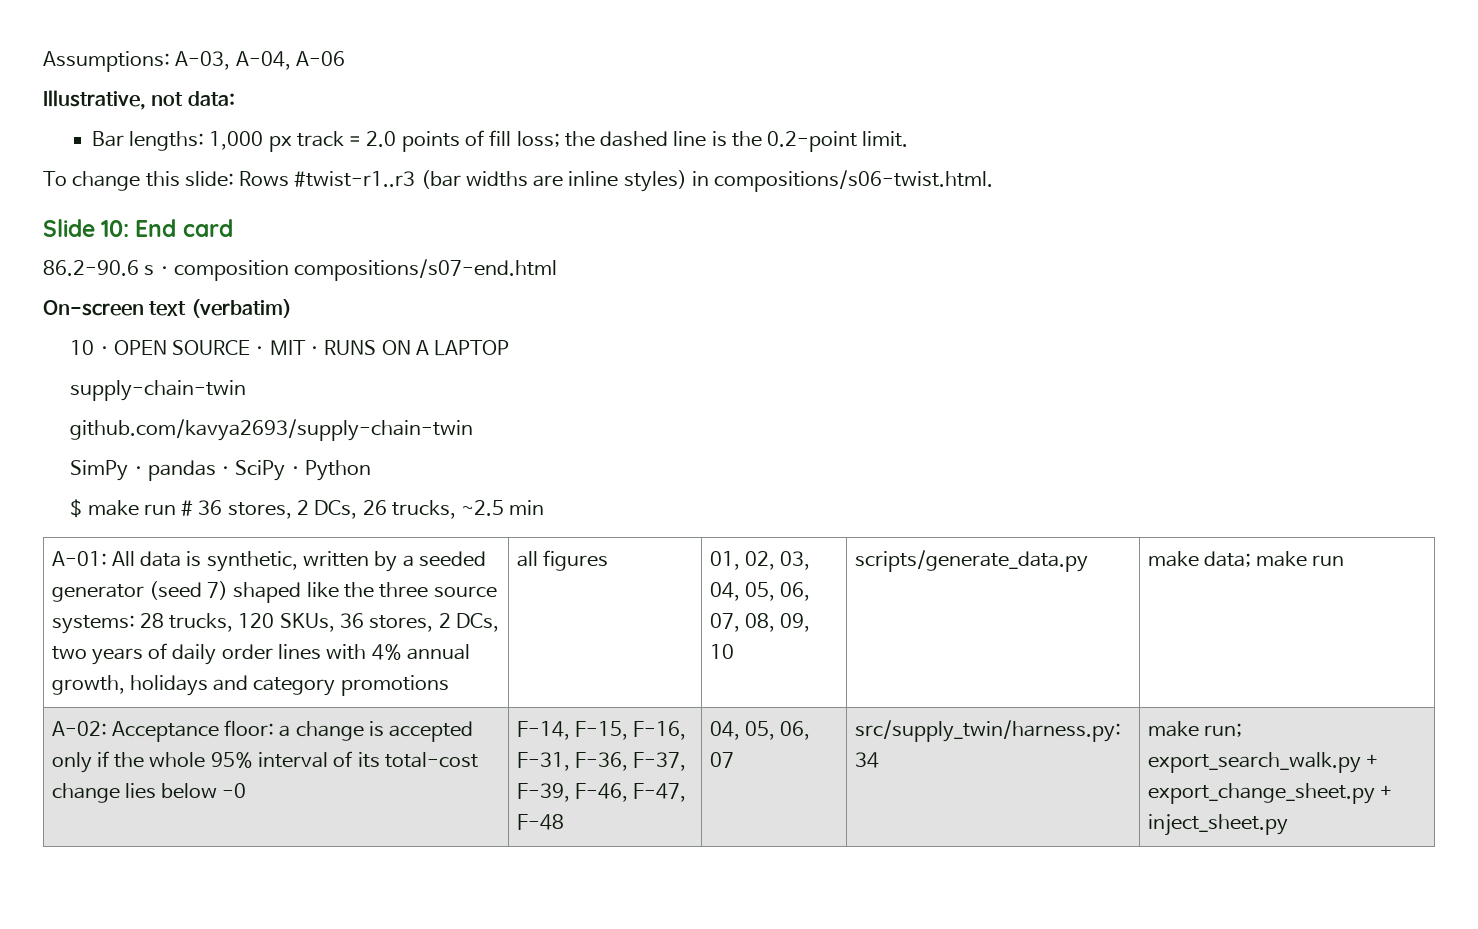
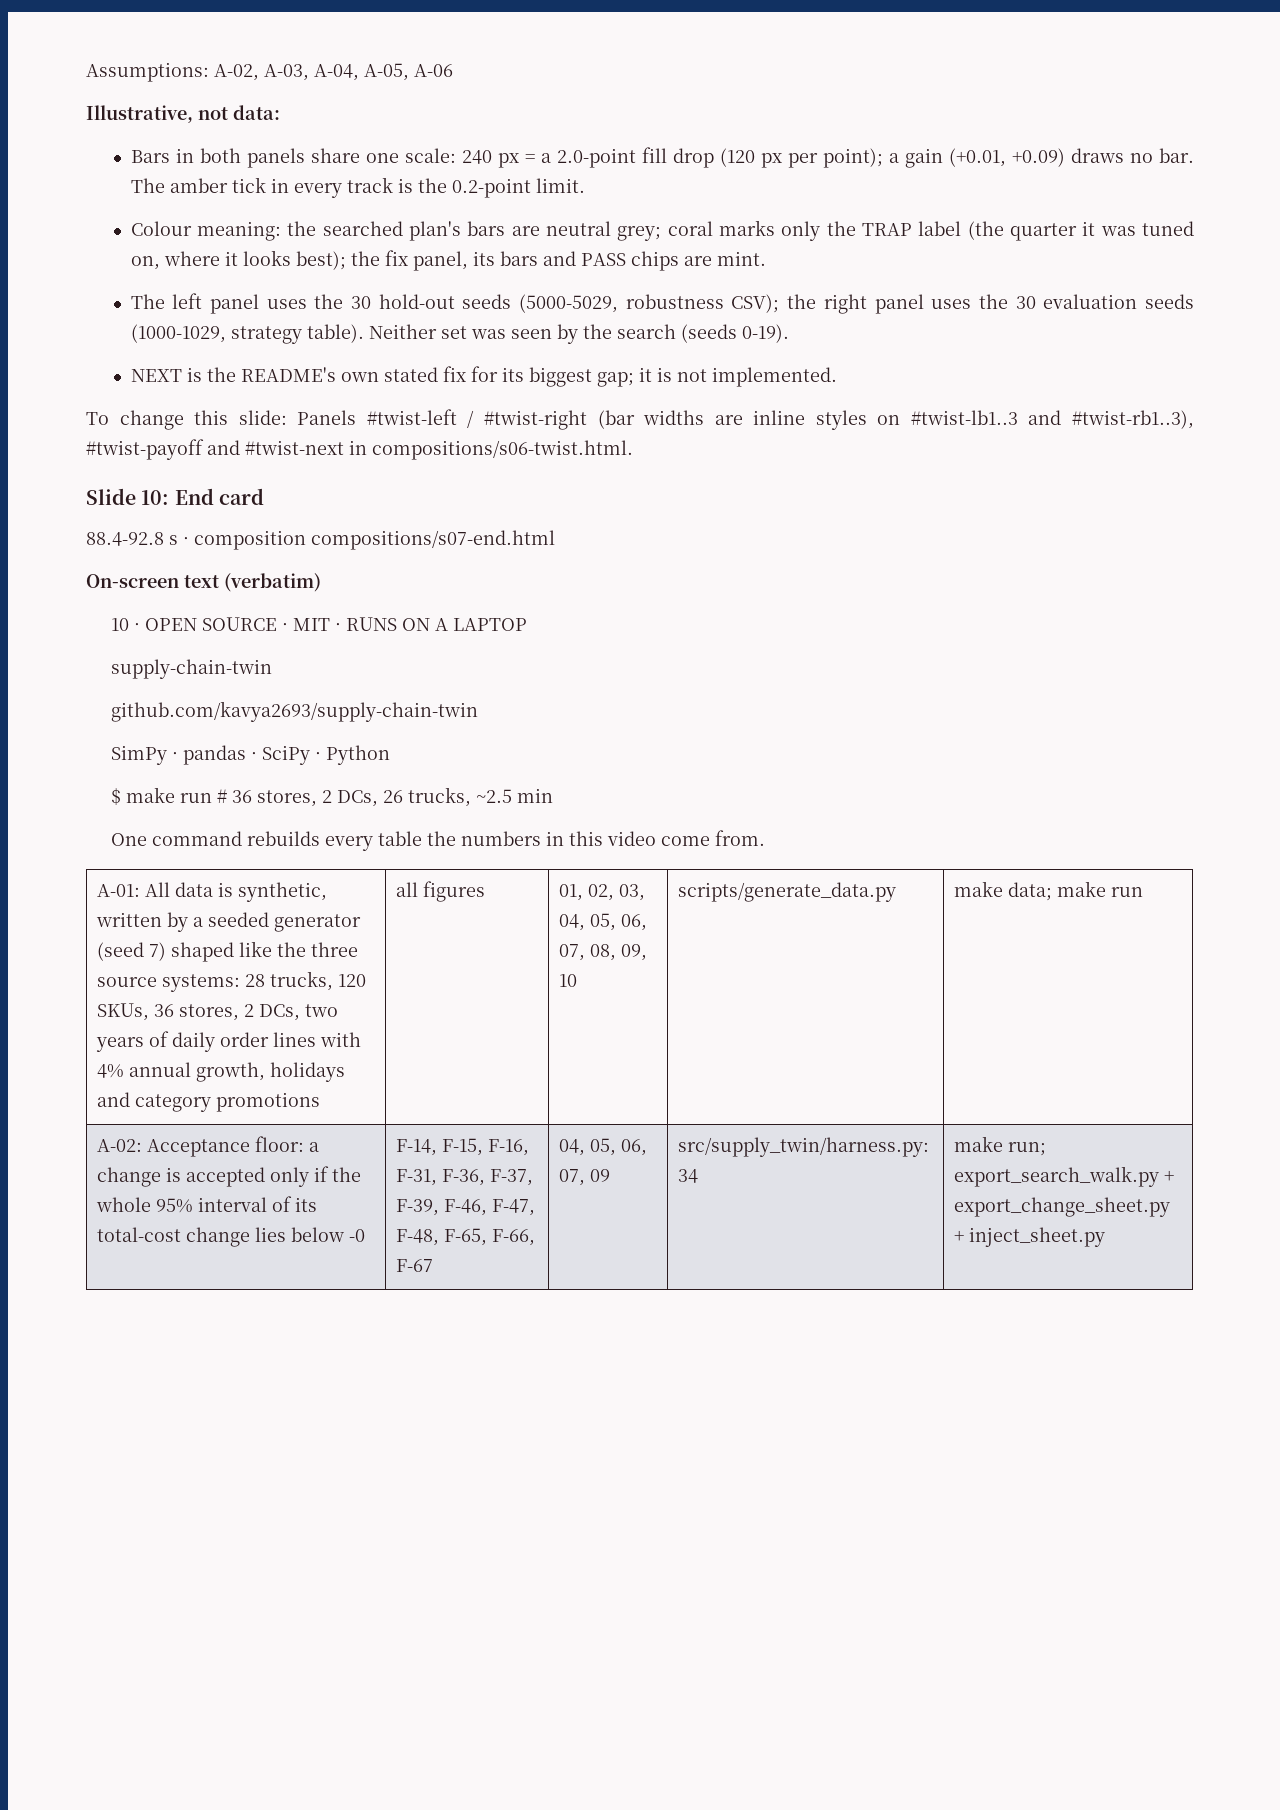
(170, 61) none -> [214,64,259,81] A-02,
(291, 60) none -> [364,63,409,81] A-05,
[91,130,909,152] [43,170,687,192] Bar lengths: 1,000 px track = 2.0 points of fill loss; the dashed line is the 0.2-point limit. // To change this slide: Rows #twist-r1..r3 (bar widths are inline styles) -> [130,147,1195,168] [130,177,585,198] [130,220,1195,241] [130,250,766,271] [130,293,1195,314] [130,324,789,344] [130,366,837,387] [86,409,1194,430] [86,439,344,460] Bars in both panels share one scale: 240 px = a 2.0-point fill drop (120 px per point); a gain (+0.01, +0.09) draws no bar. The amber tick in every track is the 0.2-point limit. // Colour meaning: the searched plan's bars are neutral grey; coral marks only the TRAP label (the quarter it was tuned on, where it looks best); the fix panel, its bars and PASS chips are mint. // The left panel uses the 30 hold-out seeds (5000-5029, robustness CSV); the right panel uses the 30 evaluation seeds (1000-1029, strategy table). Neither set was seen by the search (seeds 0-19). // NEXT is the README's own stated fix for its biggest gap; it is not implemented. // To change this slide: Panels #twist-left / #twist-right (bar widths are inline styles on #twist-lb1..3 and #twist-rb1..3), #twist-payoff and #twist-next
[43,260,139,276] 86.2-90.6 -> [86,532,164,546] 88.4-92.8
(545, 507) none -> [110,830,765,851] // One command rebuilds every table the numbers in this video come from.
[516,814,564,830] [709,721,811,740] [709,752,734,768] F-48 | 04, 05, 06, 07 -> [396,1228,536,1246] [396,1259,434,1272] [559,1138,648,1156] [559,1169,611,1186] F-48, F-65, F-66, F-67 | 04, 05, 06, 07, 09

